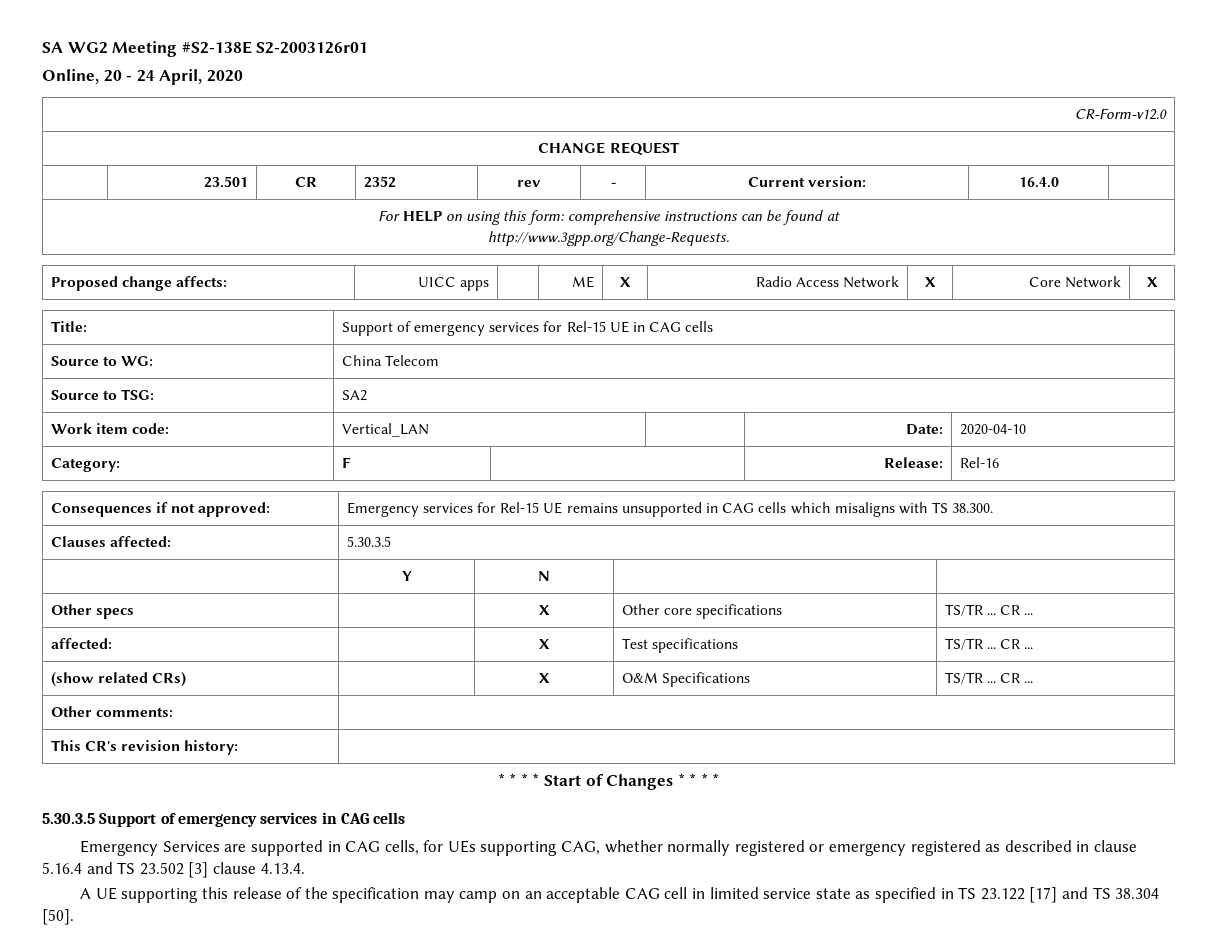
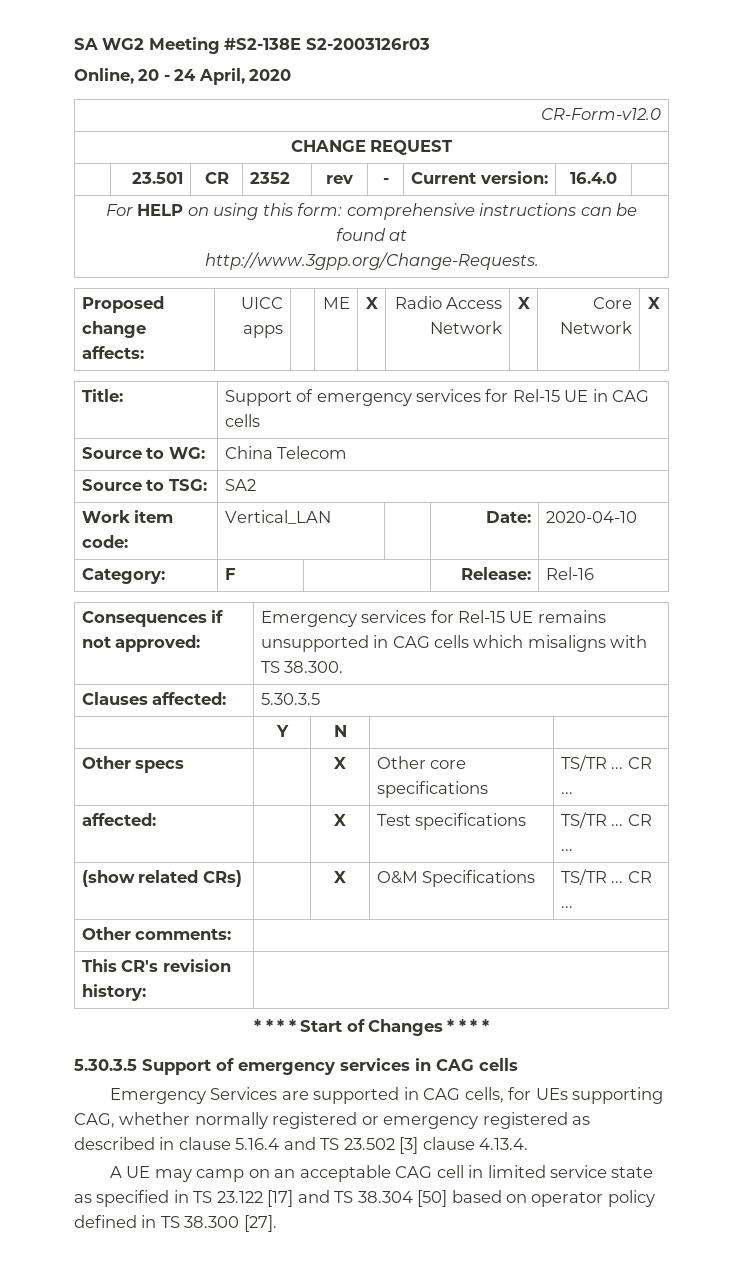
[256,42,369,54] S2-2003126r01 -> [305,38,430,50] S2-2003126r03
[121,887,420,903] supporting this release of the specification -> (151, 1172) none
[42,909,74,925] [50]. -> [417,1190,655,1207] [74,1215,277,1232] [50] based on operator policy defined in TS 38.300 [27].

